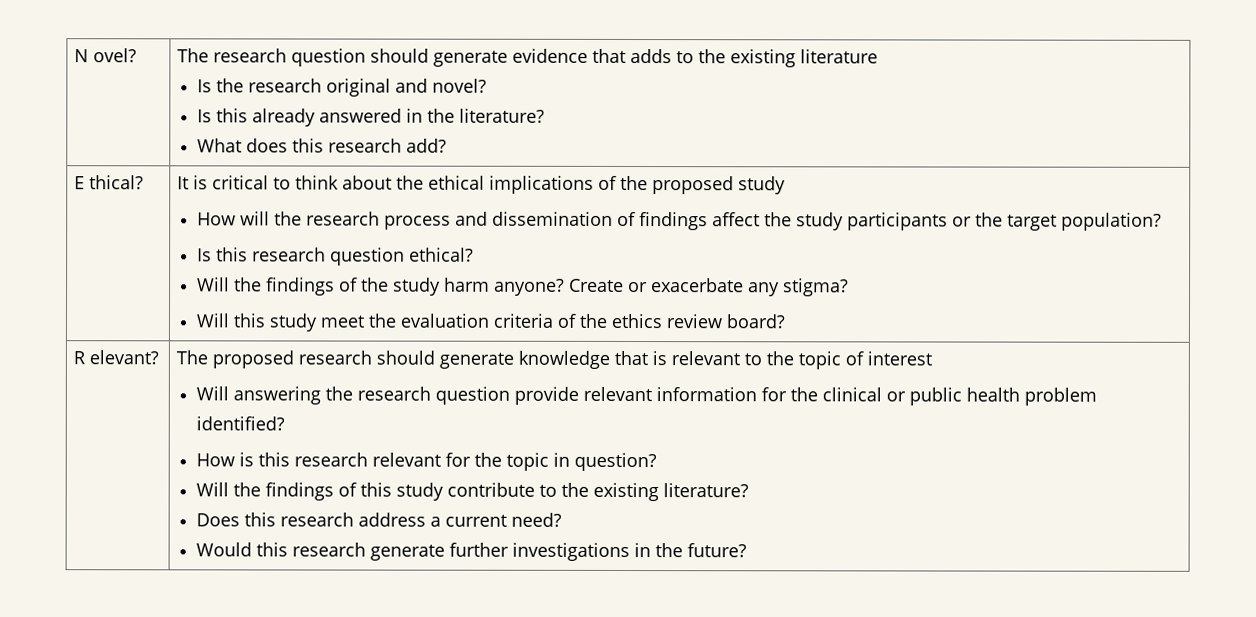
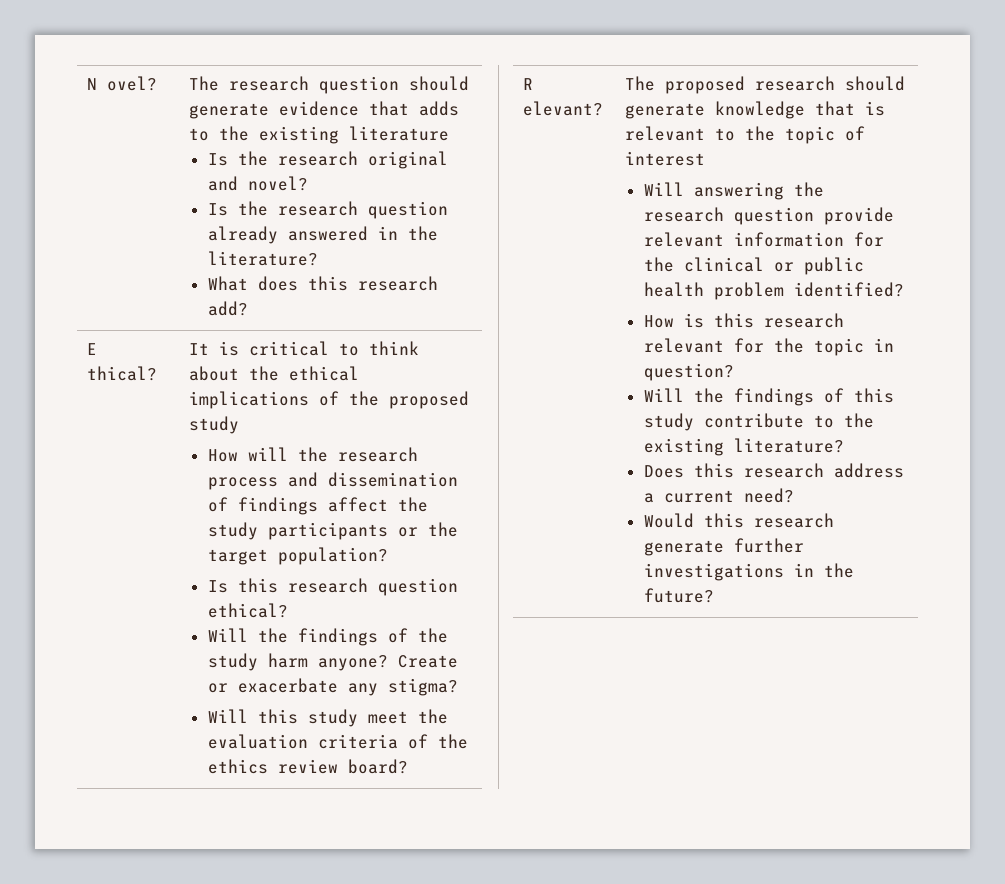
[215,108,248,123] this -> [237,201,448,219] the research question

